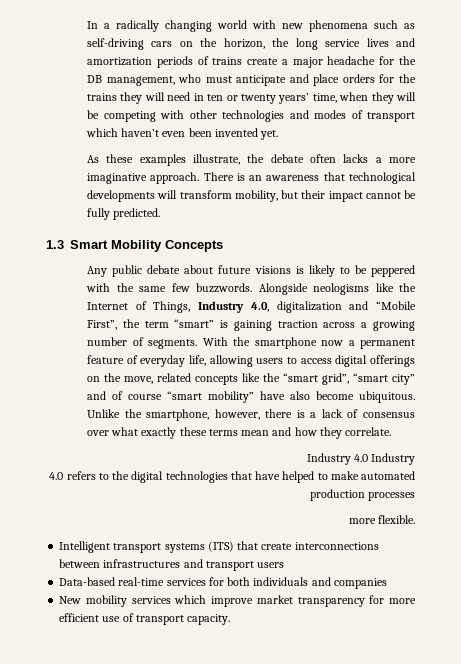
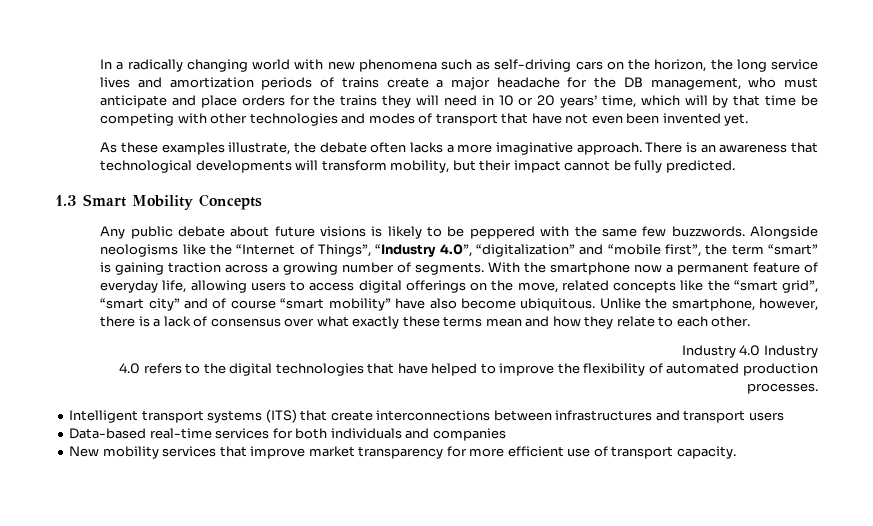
[207,92,417,104] ten or twenty years’ time, when they will -> [498,95,797,108] 10 or 20 years’ time, which will by that time
[85,128,160,137] which haven’t -> [501,113,589,124] that have not
[86,301,416,313] [86,320,117,330] Internet of Things, Industry 4.0, digitalization and “Mobile First”, -> [236,244,701,257] “Internet of Things”, “Industry 4.0”, “digitalization” and “mobile first”,
[345,427,392,436] correlate. -> [616,316,751,327] relate to each other.
[330,471,416,480] [309,489,415,501] [348,515,415,524] make automated production processes // more flexible. -> [499,363,818,376] [747,383,818,394] improve the flexibility of automated production processes.
[174,595,207,604] which -> [219,446,247,457] that

